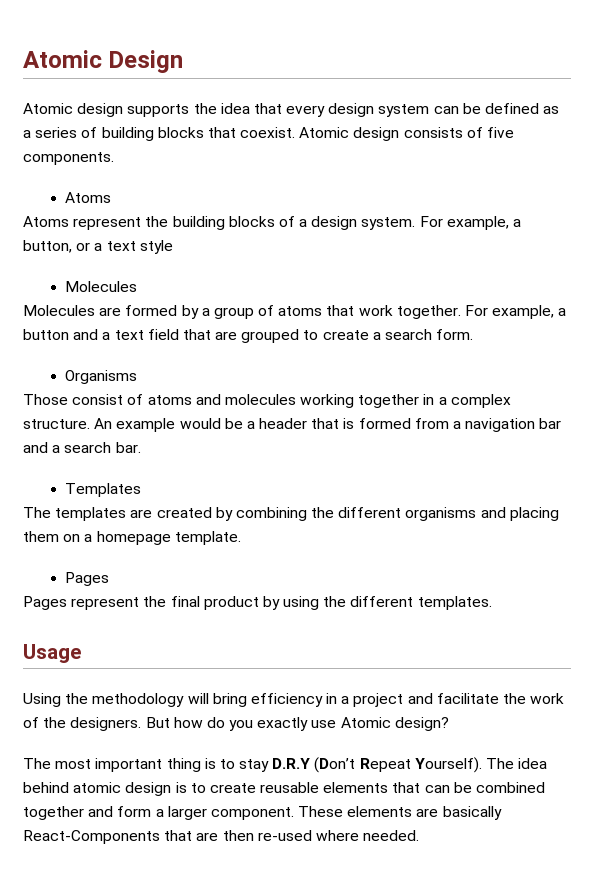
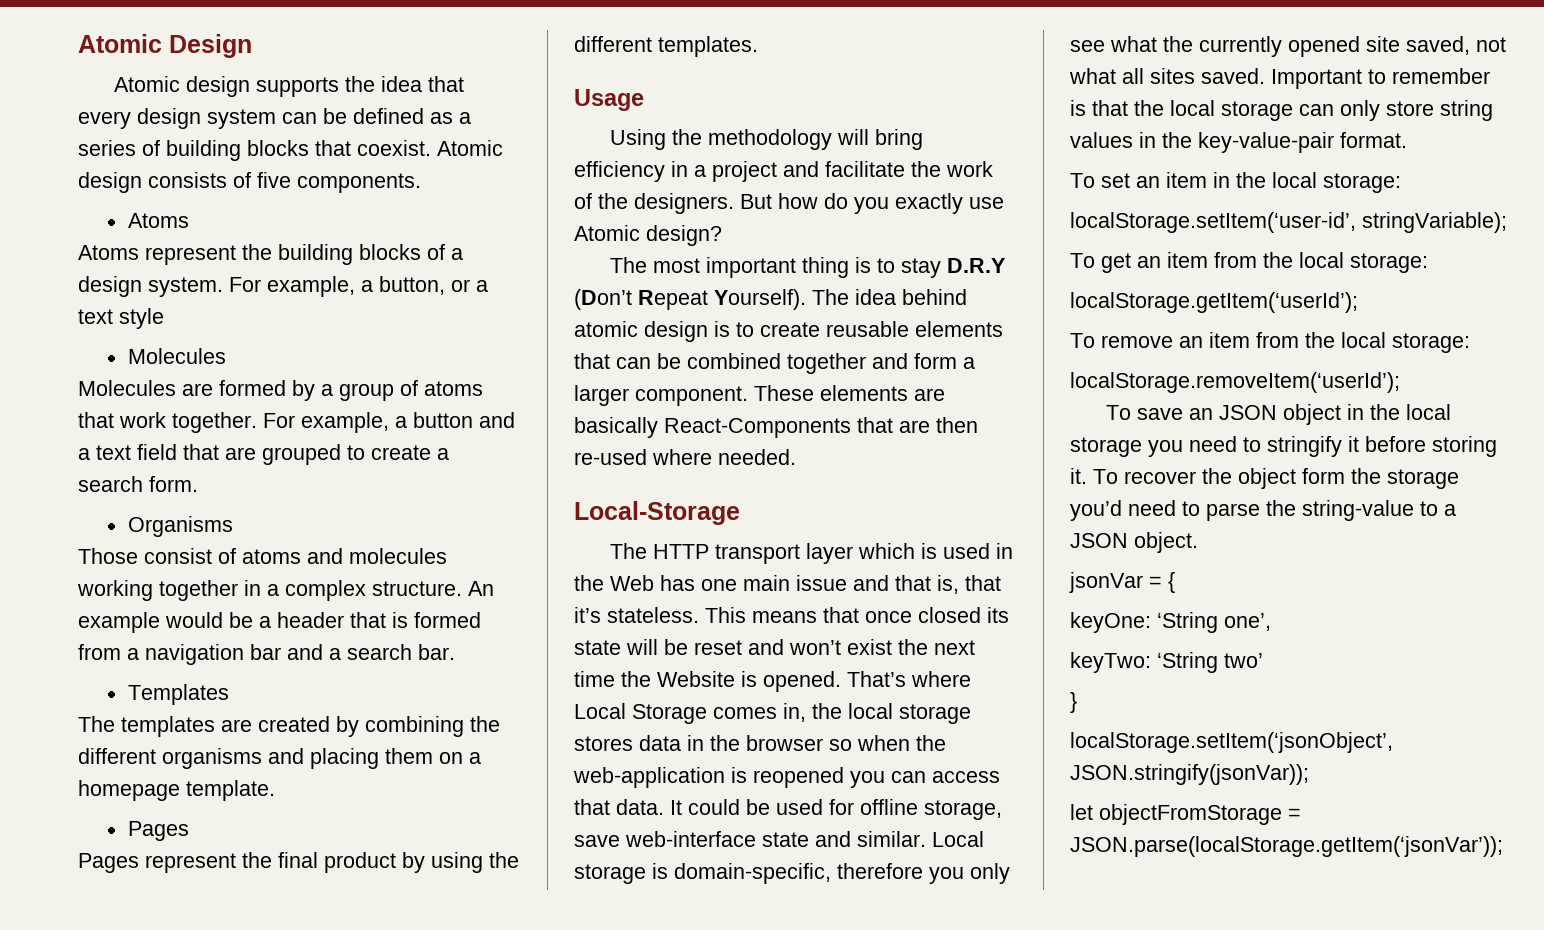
(420, 835) none -> [574,501,740,525] [610,543,1014,564] [574,575,1001,594] [574,607,1009,623] [574,639,975,655] [574,671,971,692] [574,703,971,724] [574,735,946,751] [573,767,1000,788] [574,799,1002,820] [574,831,984,847] [574,863,1010,884] [1070,36,1506,57] [1069,68,1490,89] [1070,100,1493,121] [1070,132,1407,153] [1070,172,1401,193] [1070,212,1507,233] [1070,252,1428,273] [1070,292,1358,313] [1070,332,1470,353] [1070,372,1400,393] [1106,404,1452,425] [1070,436,1497,457] [1070,468,1459,489] [1070,500,1456,521] [1070,532,1198,553] [1069,572,1175,593] [1070,612,1271,633] [1070,652,1263,673] [1070,692,1077,713] [1070,732,1393,753] [1070,764,1309,785] [1070,804,1301,825] [1070,836,1503,857] // Local-Storage // The HTTP transport layer which is used in the Web has one main issue and that is, that it’s stateless. This means that once closed its state will be reset and won’t exist the next time the Website is opened. That’s where Local Storage comes in, the local storage stores data in the browser so when the web-application is reopened you can access that data. It could be used for offline storage, save web-interface state and similar. Local storage is domain-specific, therefore you only see what the currently opened site saved, not what all sites saved. Important to remember is that the local storage can only store string values in the key-value-pair format. // To set an item in the local storage: // localStorage.setItem(‘user-id’, stringVariable); // To get an item from the local storage: // localStorage.getItem(‘userId’); // To remove an item from the local storage: // localStorage.removeItem(‘userId’); // To save an JSON object in the local storage you need to stringify it before storing it. To recover the object form the storage you’d need to parse the string-value to a JSON object. // jsonVar = { // keyOne: ‘String one’, // keyTwo: ‘String two’ // } // localStorage.setItem(‘jsonObject’, JSON.stringify(jsonVar)); // let objectFromStorage = JSON.parse(localStorage.getItem(‘jsonVar’));

